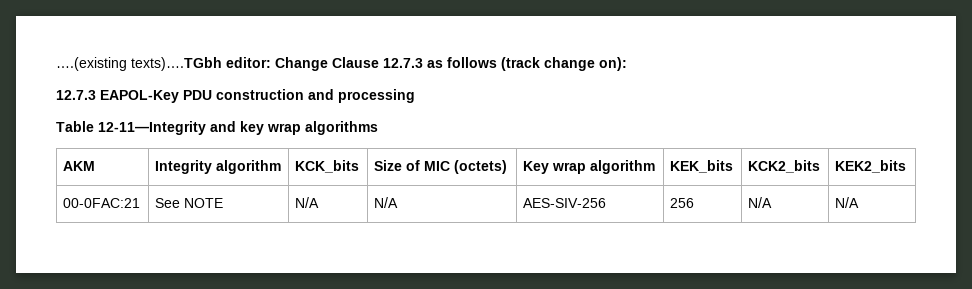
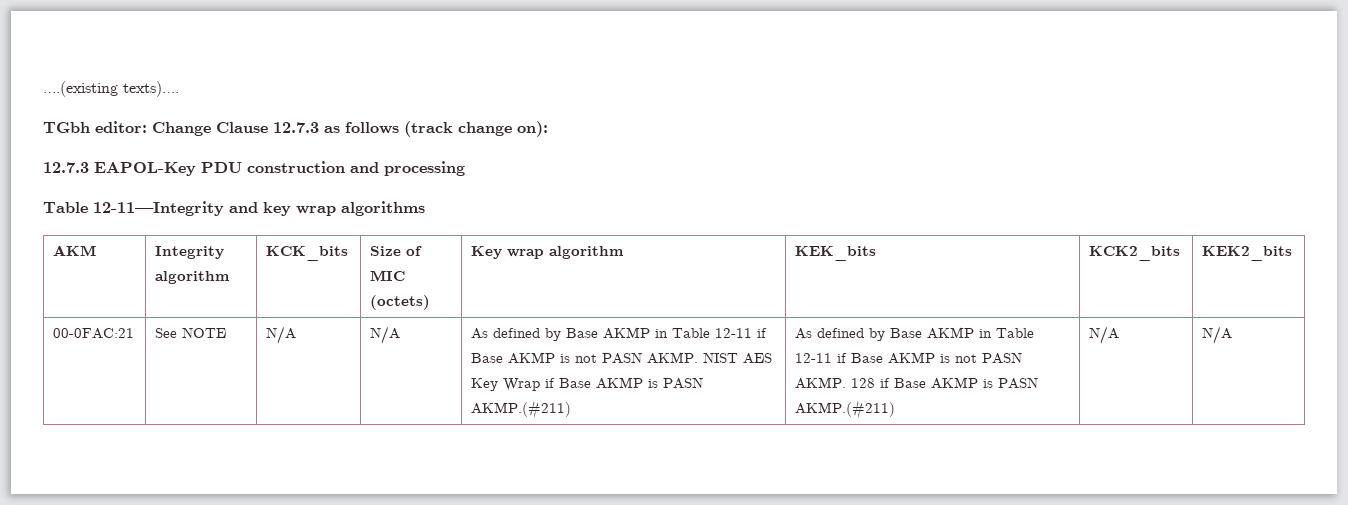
[131,57,222,71] texts)….TGbh -> [123,81,179,97] [43,122,90,133] texts)…. // TGbh
[523,198,607,208] [670,198,695,208] AES-SIV-256 | 256 -> [471,327,768,341] [471,352,773,364] [471,377,704,391] [471,400,572,419] [795,327,1035,341] [795,352,1023,364] [795,377,1039,389] [795,400,896,419] As defined by Base AKMP in Table 12-11 if Base AKMP is not PASN AKMP. NIST AES Key Wrap if Base AKMP is PASN AKMP.(#211) | As defined by Base AKMP in Table 12-11 if Base AKMP is not PASN AKMP. 128 if Base AKMP is PASN AKMP.(#211)

